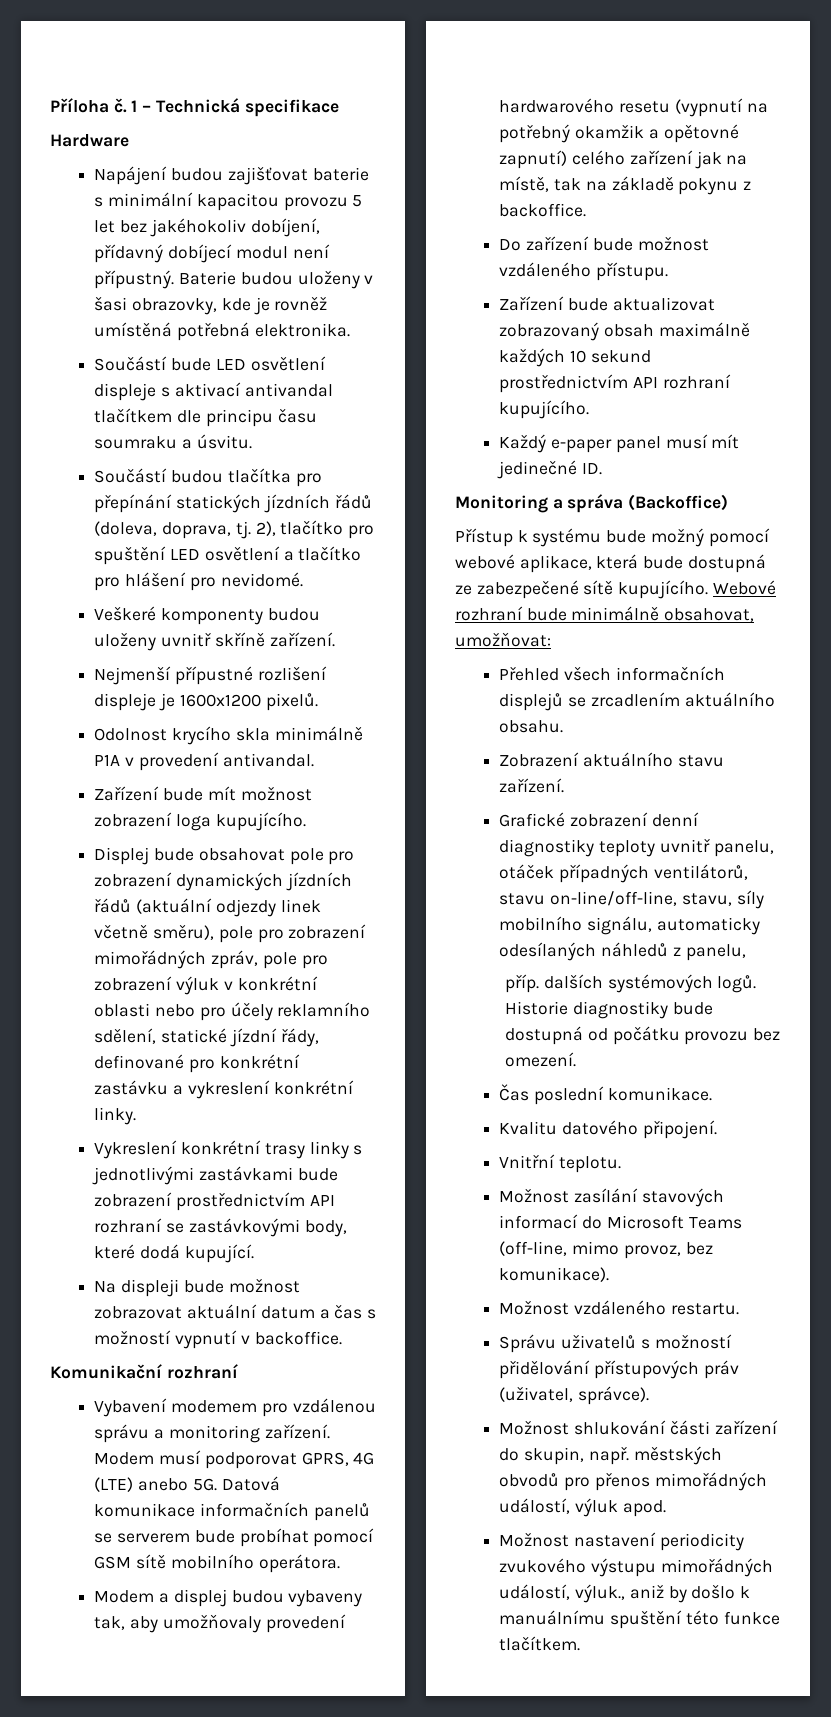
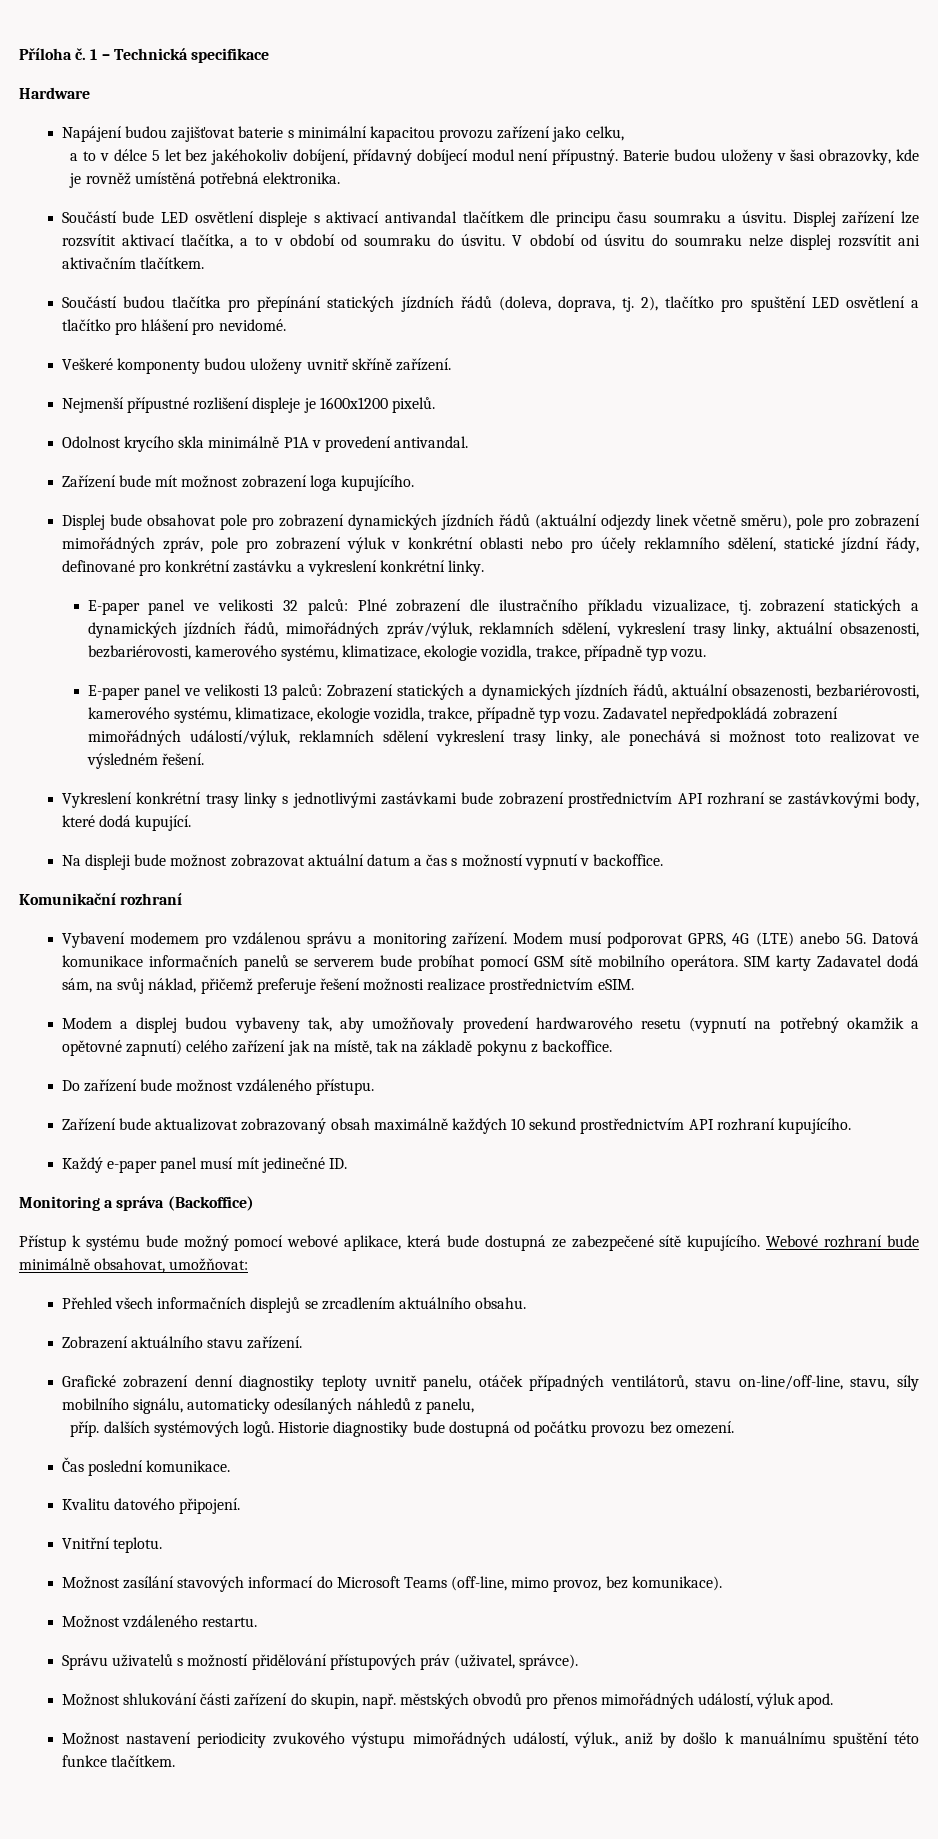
(348, 204) none -> [497,126,624,142] [70,149,147,161] zařízení jako celku, // a to v délce
(252, 441) none -> [792,211,919,227] [61,234,920,250] [61,257,204,269] Displej zařízení lze rozsvítit aktivací tlačítka, a to v období od soumraku do úsvitu. V období od úsvitu do soumraku nelze displej rozsvítit ani aktivačním tlačítkem.
(137, 1116) none -> [87,599,920,615] [87,622,919,638] [87,645,707,661] [87,684,919,700] [87,707,838,723] [87,730,920,746] [86,753,204,769] // E-paper panel ve velikosti 32 palců: Plné zobrazení dle ilustračního příkladu vizualizace, tj. zobrazení statických a dynamických jízdních řádů, mimořádných zpráv/výluk, reklamních sdělení, vykreslení trasy linky, aktuální obsazenosti, bezbariérovosti, kamerového systému, klimatizace, ekologie vozidla, trakce, případně typ vozu. // E-paper panel ve velikosti 13 palců: Zobrazení statických a dynamických jízdních řádů, aktuální obsazenosti, bezbariérovosti, kamerového systému, klimatizace, ekologie vozidla, trakce, případně typ vozu. Zadavatel nepředpokládá zobrazení mimořádných událostí/výluk, reklamních sdělení vykreslení trasy linky, ale ponechává si možnost toto realizovat ve výsledném řešení.
(340, 1563) none -> [743,955,919,971] [61,978,634,994] SIM karty Zadavatel dodá sám, na svůj náklad, přičemž preferuje řešení možnosti realizace prostřednictvím eSIM.

